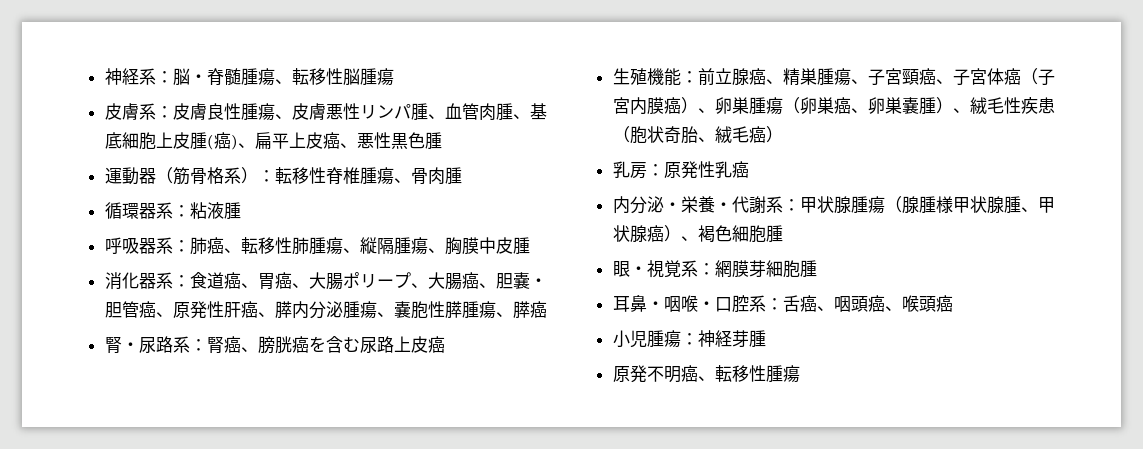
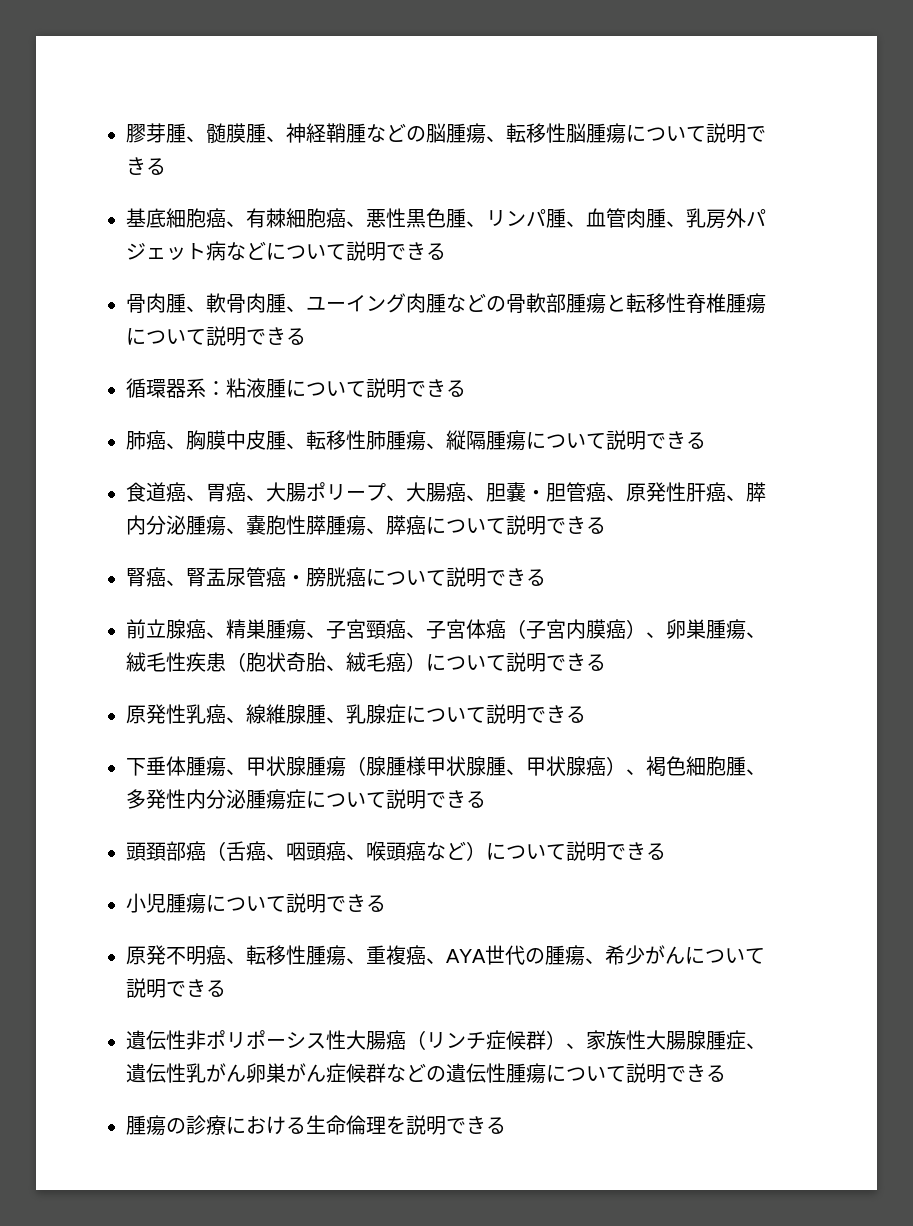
[104,68,241,86] 神経系：脳・脊髄 -> [126,123,446,143] 膠芽腫、髄膜腫、神経鞘腫などの脳
[104,103,360,121] // 皮膚系：皮膚良性腫瘍、皮膚悪性 -> [626,123,766,143] [126,157,166,175] [126,208,486,228] について説明できる // 基底細胞癌、有棘細胞癌、悪性黒色腫、
[529,103,547,120] [104,132,442,150] [104,167,462,185] [104,202,241,219] [104,237,224,255] 基底細胞上皮腫(癌)、扁平上皮癌、悪性黒色腫 // 運動器（筋骨格系）：転移性脊椎腫瘍、骨肉腫 // 循環器系：粘液腫 // 呼吸器系：肺癌 -> [686,208,766,229] [126,241,446,261] [126,293,766,314] [126,326,306,346] [126,378,466,398] [126,430,286,450] 乳房外パジェット病などについて説明できる // 骨肉腫、軟骨肉腫、ユーイング肉腫などの骨軟部腫瘍と転移性脊椎腫瘍について説明できる // 循環器系：粘液腫について説明できる // 肺癌、胸膜中皮腫
[427,237,530,255] [104,272,190,290] 、胸膜中皮腫 // 消化器系： -> [526,430,706,450] について説明できる //
[104,336,445,354] [612,68,698,86] // 腎・尿路系：腎癌、膀胱癌を含む尿路上皮癌 // 生殖機能： -> [426,515,606,535] [126,567,546,587] について説明できる // 腎癌、腎盂尿管癌・膀胱癌について説明できる //
[782,97,953,114] （卵巣癌、卵巣嚢腫） -> (746, 629) none
[612,161,749,179] [612,196,800,214] // 乳房：原発性乳癌 // 内分泌・栄養・代謝系： -> [426,652,606,672] [126,704,586,724] [126,756,246,777] について説明できる // 原発性乳癌、線維腺腫、乳腺症について説明できる // 下垂体腫瘍、
[612,260,817,278] [612,295,783,313] // 眼・視覚系：網膜芽細胞腫 // 耳鼻・咽喉・口腔系： -> [746,769,766,775] [126,789,486,810] [126,841,226,861] 、多発性内分泌腫瘍症について説明できる // 頭頚部癌（
[612,330,766,348] // 小児腫瘍：神経芽腫 -> [426,841,666,861] [126,893,386,914] など）について説明できる // 小児腫瘍について説明できる
(800, 374) none -> [346,945,765,966] [126,978,226,998] [126,1030,766,1050] [126,1063,726,1084] [126,1115,506,1136] 、重複癌、AYA世代の腫瘍、希少がんについて説明できる // 遺伝性非ポリポーシス性大腸癌（リンチ症候群）、家族性大腸腺腫症、遺伝性乳がん卵巣がん症候群などの遺伝性腫瘍について説明できる // 腫瘍の診療における生命倫理を説明できる

